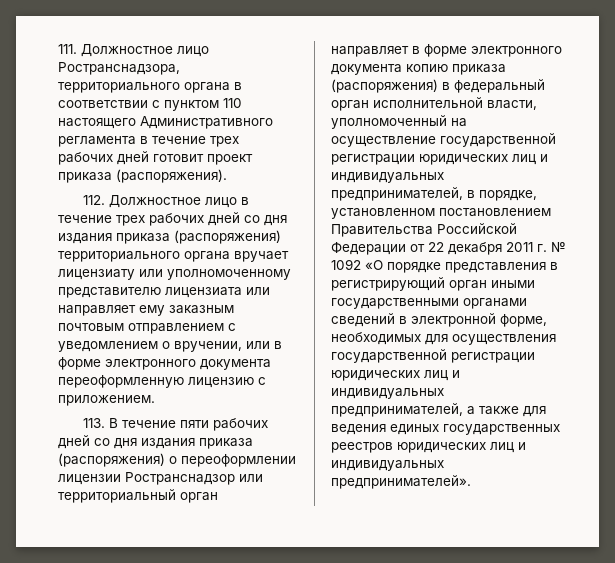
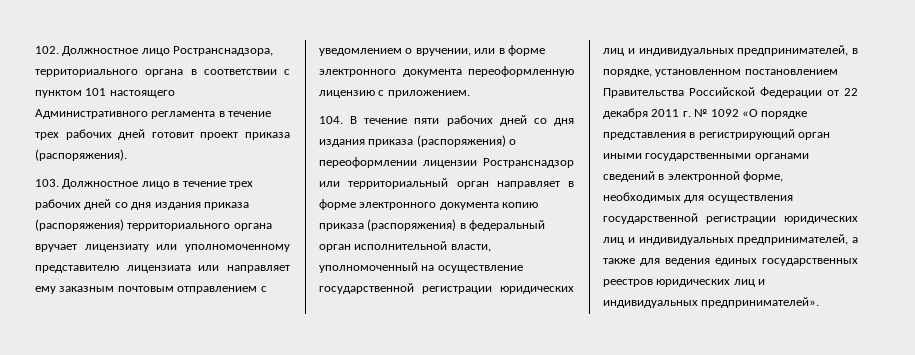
[58,44,77,54] 111. -> [35,46,59,54] 102.
[223,98,242,108] 110 -> [85,88,107,96] 101
[82,195,105,205] 112. -> [35,179,59,187] 103.
[82,418,105,428] 113. -> [319,116,343,124] 104.

